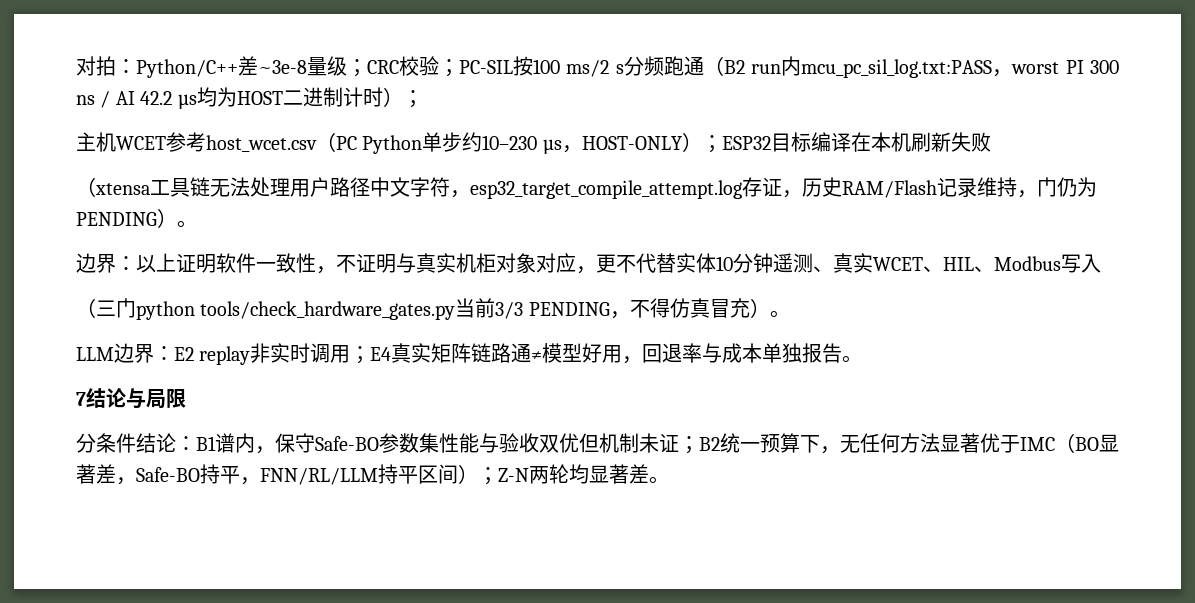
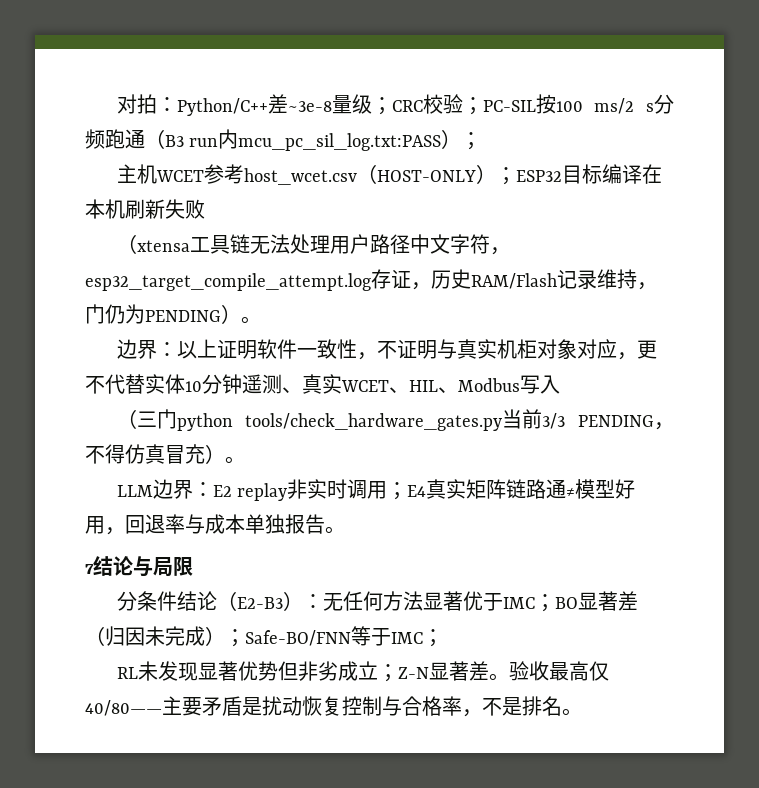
[723,60,745,74] B2 -> [165,135,184,147] B3
[992,60,1119,77] [76,87,383,109] ，worst PI 300 ns / AI 42.2 µs均为HOST二进制计时 -> (442, 142) none
[336,132,582,154] PC Python单步约10–230 µs， -> (377, 174) none
[176,433,840,454] ：B1谱内，保守Safe-BO参数集性能与验收双优但机制未证；B2统一预算下， -> [216,591,323,611] （E2-B3）：
[1055,433,1075,453] （ -> [534,594,555,612] ；
[116,464,649,485] ，Safe-BO持平，FNN/RL/LLM持平区间）；Z-N两轮均显著差 -> [85,626,443,647] [116,661,609,682] [85,696,562,717] （归因未完成）；Safe-BO/FNN等于IMC； // RL未发现显著优势但非劣成立；Z-N显著差。验收最高仅40/80——主要矛盾是扰动恢复控制与合格率，不是排名

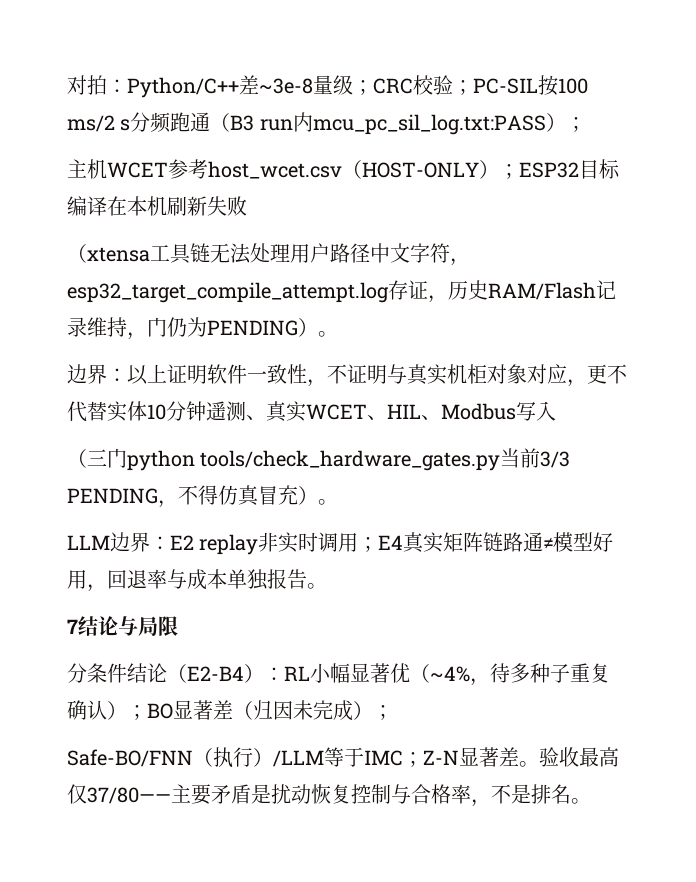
[236,591,535,611] E2-B3）：无任何方法显著优于IMC -> [187,663,610,686] [67,700,127,720] E2-B4）：RL小幅显著优（~4%，待多种子重复确认）
[245,630,351,646] Safe-BO/FNN -> [67,747,324,768] // Safe-BO/FNN（执行）/LLM
[116,661,398,682] // RL未发现显著优势但非劣成立； -> (423, 759) none
[85,700,162,716] 40/80—— -> [87,787,171,804] 37/80——

